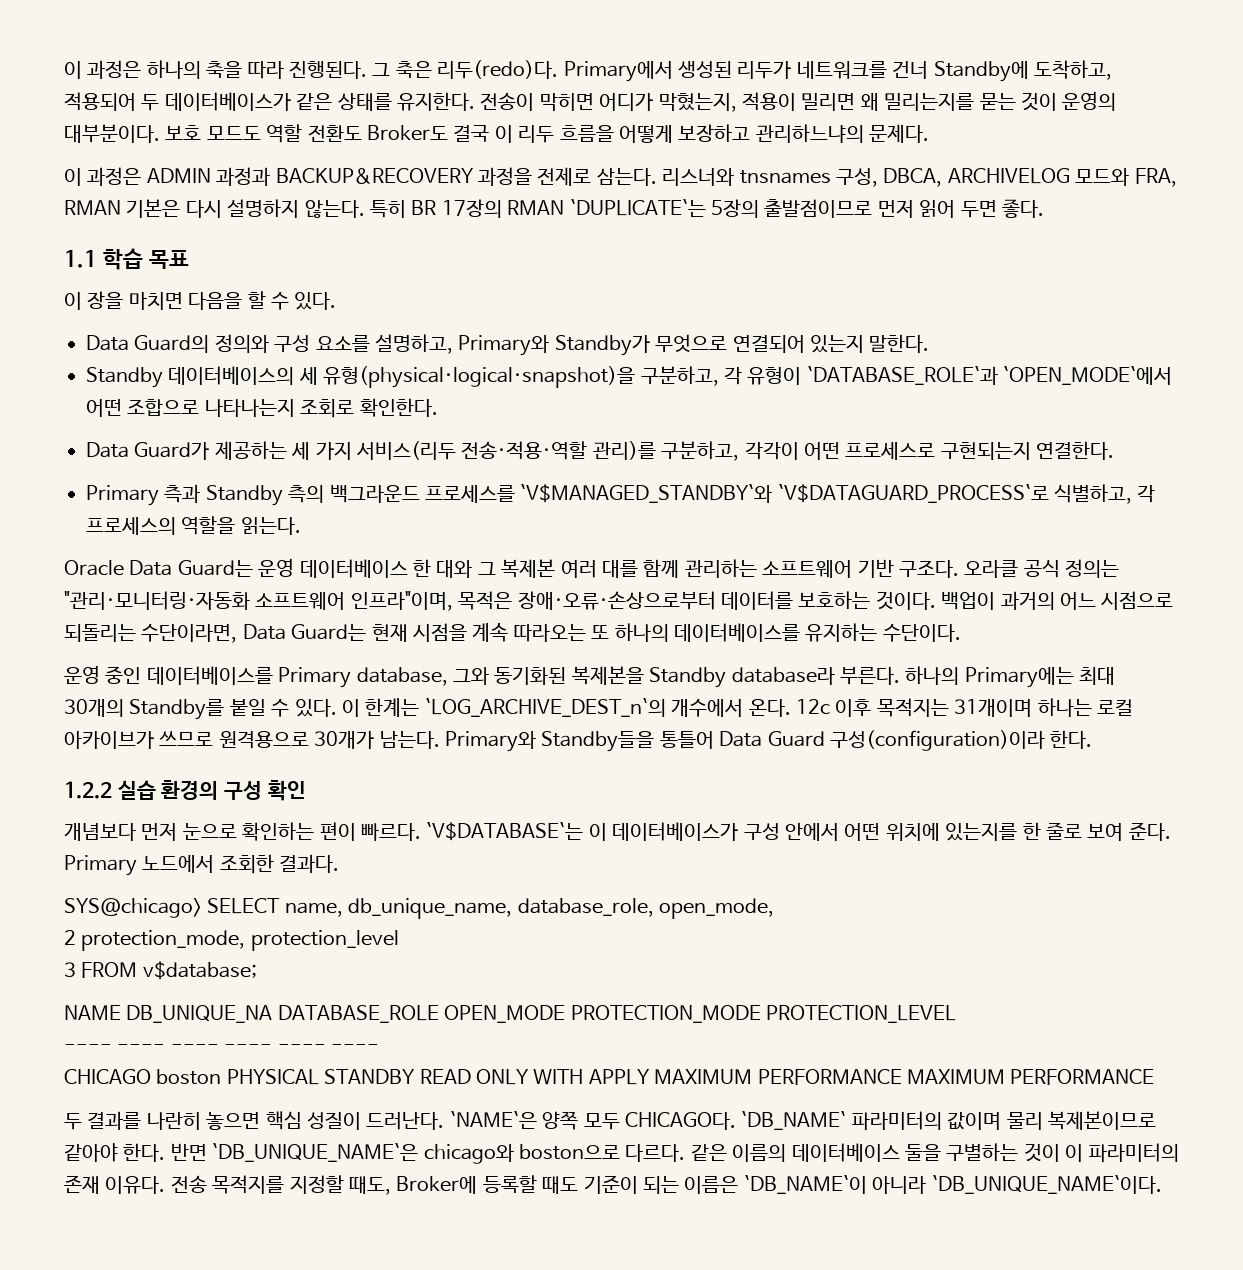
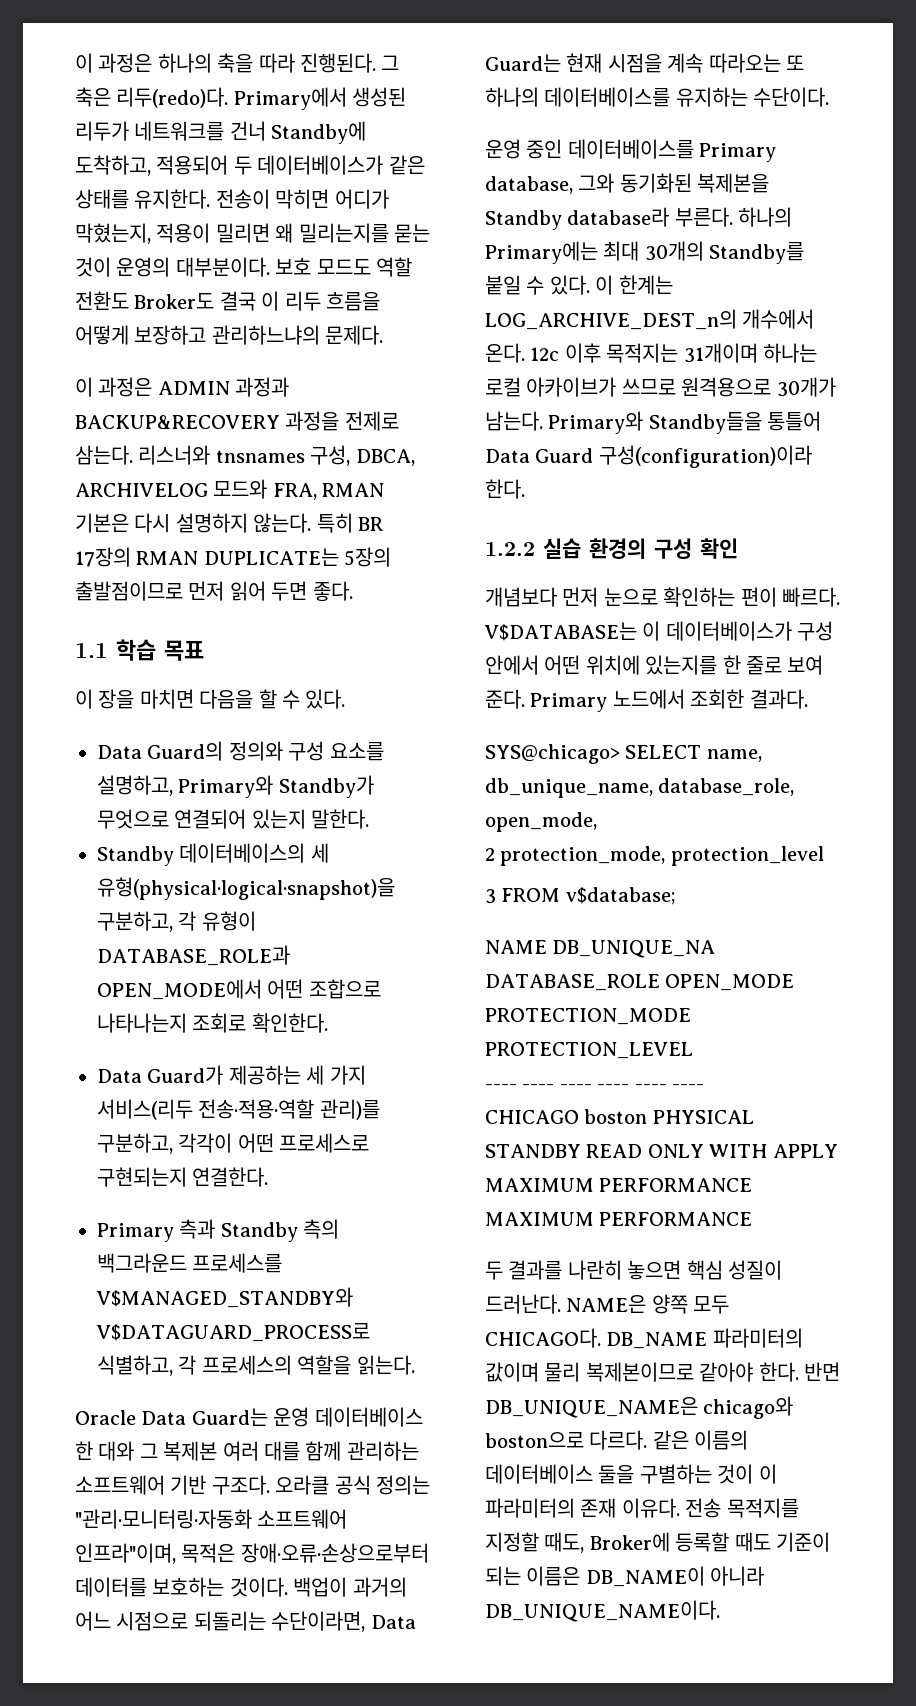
[569,199,706,217] `DUPLICATE`는 -> [203,548,339,566] DUPLICATE는
[806,366,1173,385] `DATABASE_ROLE`과 `OPEN_MODE`에서 -> [97,945,290,966] [97,979,262,1000] DATABASE_ROLE과 OPEN_MODE에서
[520,484,1049,503] `V$MANAGED_STANDBY`와 `V$DATAGUARD_PROCESS`로 -> [96,1287,353,1308] [96,1323,370,1342] V$MANAGED_STANDBY와 V$DATAGUARD_PROCESS로
[424,698,666,717] `LOG_ARCHIVE_DEST_n`의 -> [485,309,737,330] LOG_ARCHIVE_DEST_n의
[426,822,584,841] `V$DATABASE`는 -> [484,622,637,641] V$DATABASE는
[449,1111,537,1129] `NAME`은 -> [566,1295,647,1313] NAME은
[741,1111,847,1130] `DB_NAME` -> [606,1332,708,1349] DB_NAME
[212,1143,419,1162] `DB_UNIQUE_NAME`은 -> [485,1397,698,1418] DB_UNIQUE_NAME은
[743,1175,1162,1194] `DB_NAME`이 아니라 `DB_UNIQUE_NAME`이다. -> [585,1566,765,1587] [485,1600,720,1622] DB_NAME이 아니라 DB_UNIQUE_NAME이다.

